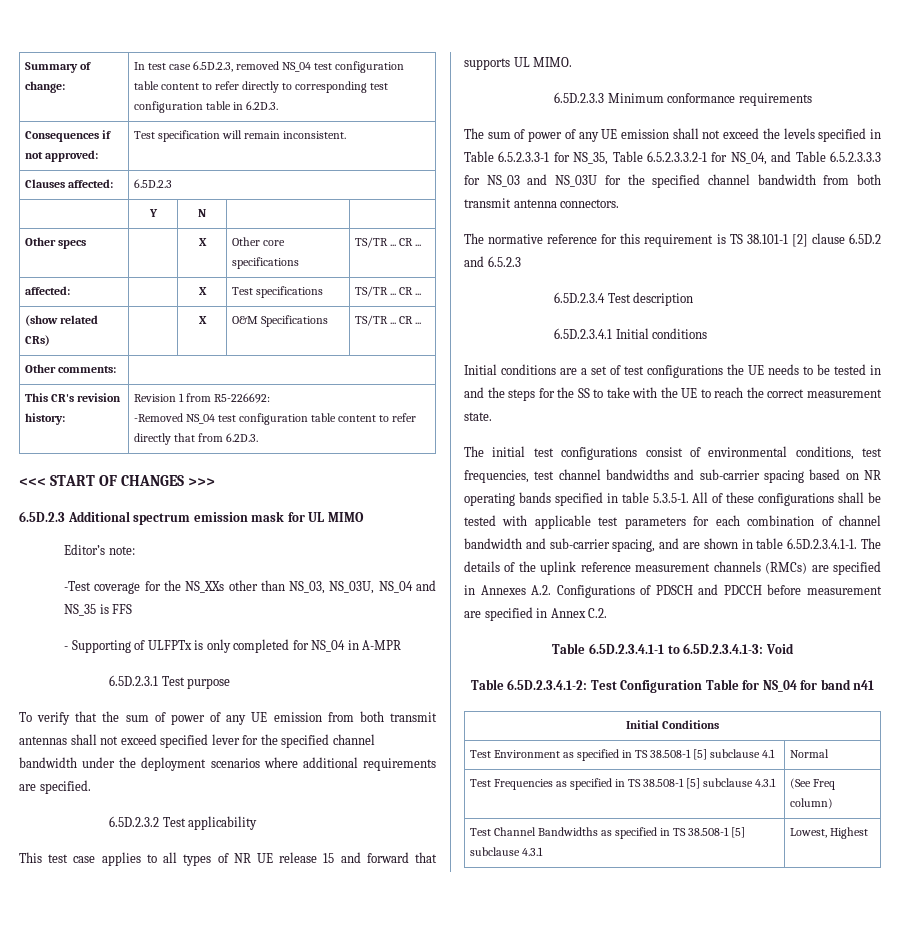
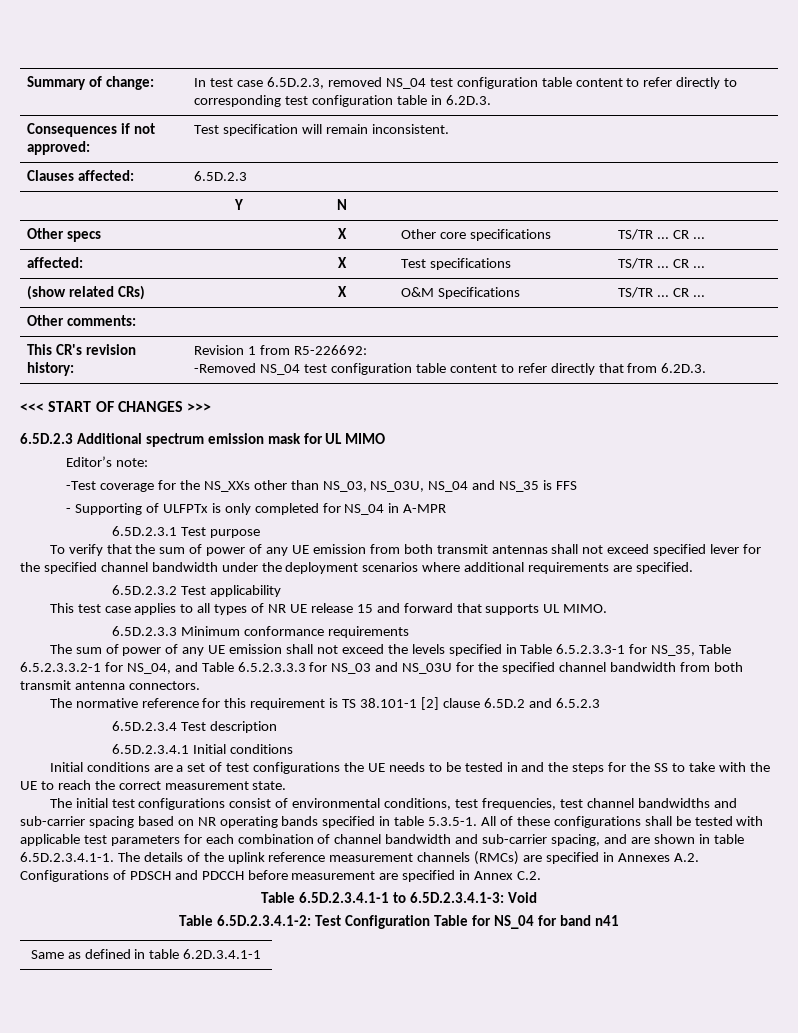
[625,720,720,729] [469,749,776,761] [789,749,829,758] [469,778,777,790] [789,778,835,790] [789,798,833,809] [469,827,746,839] [469,847,543,856] [789,827,868,839] Initial Conditions // Test Environment as specified in TS 38.508-1 [5] subclause 4.1 | Normal // Test Frequencies as specified in TS 38.508-1 [5] subclause 4.3.1 | (See Freq column) // Test Channel Bandwidths as specified in TS 38.508-1 [5] subclause 4.3.1 | Lowest, Highest -> [30,949,262,959] Same as defined in table 6.2D.3.4.1-1

